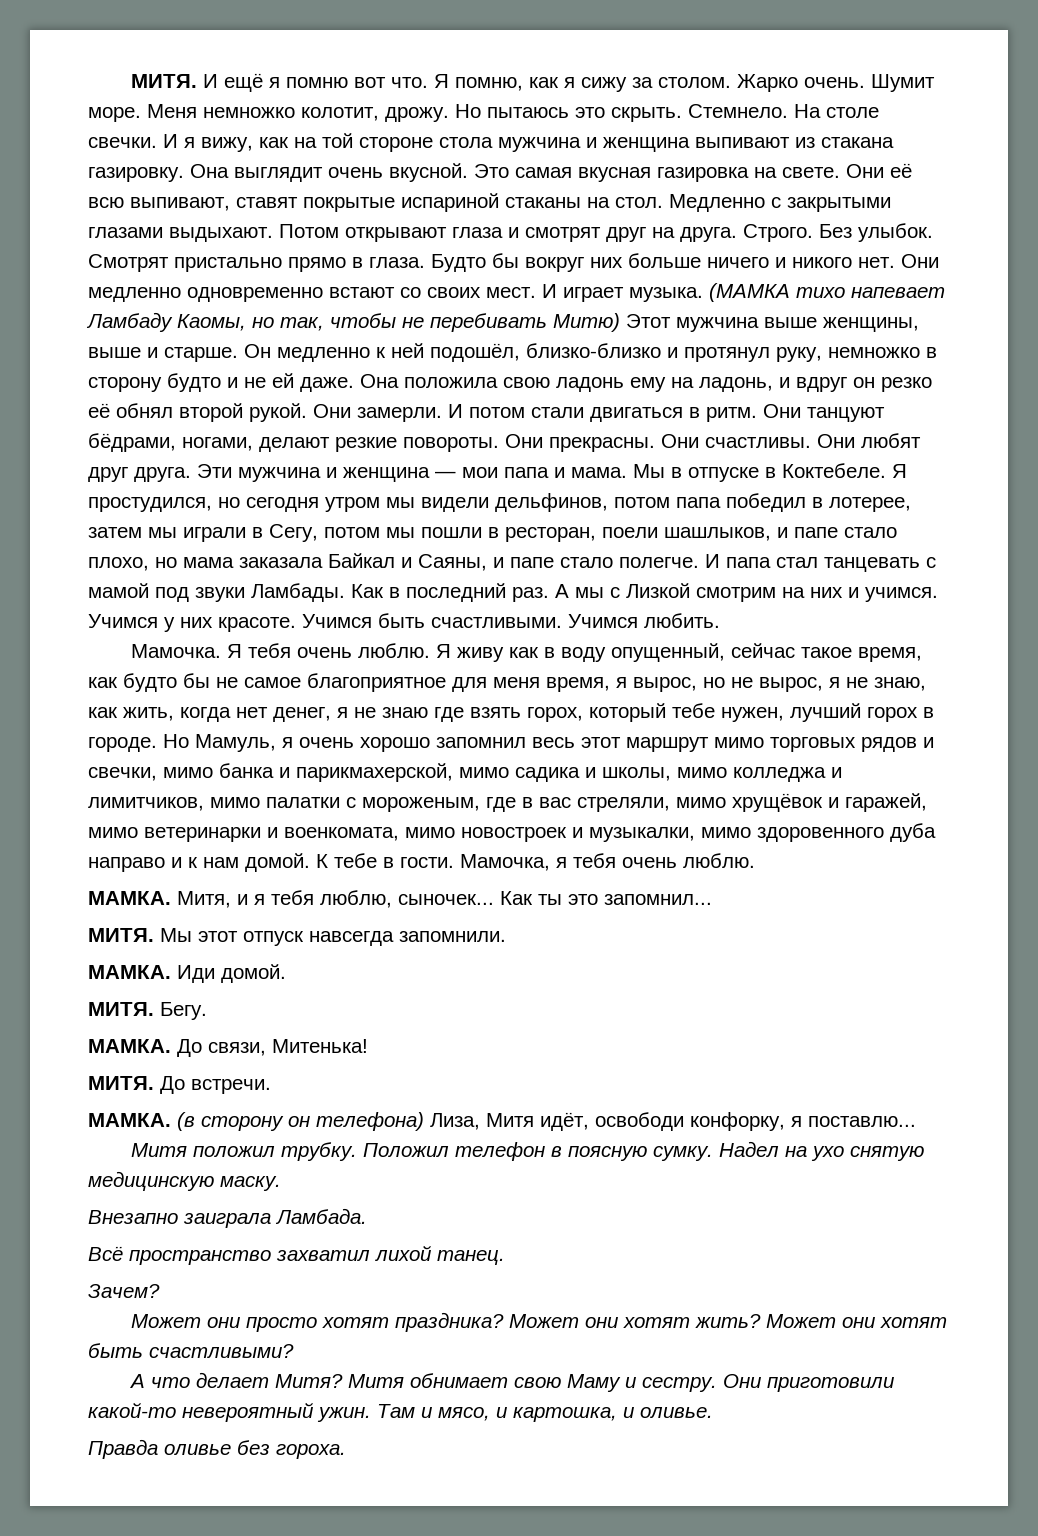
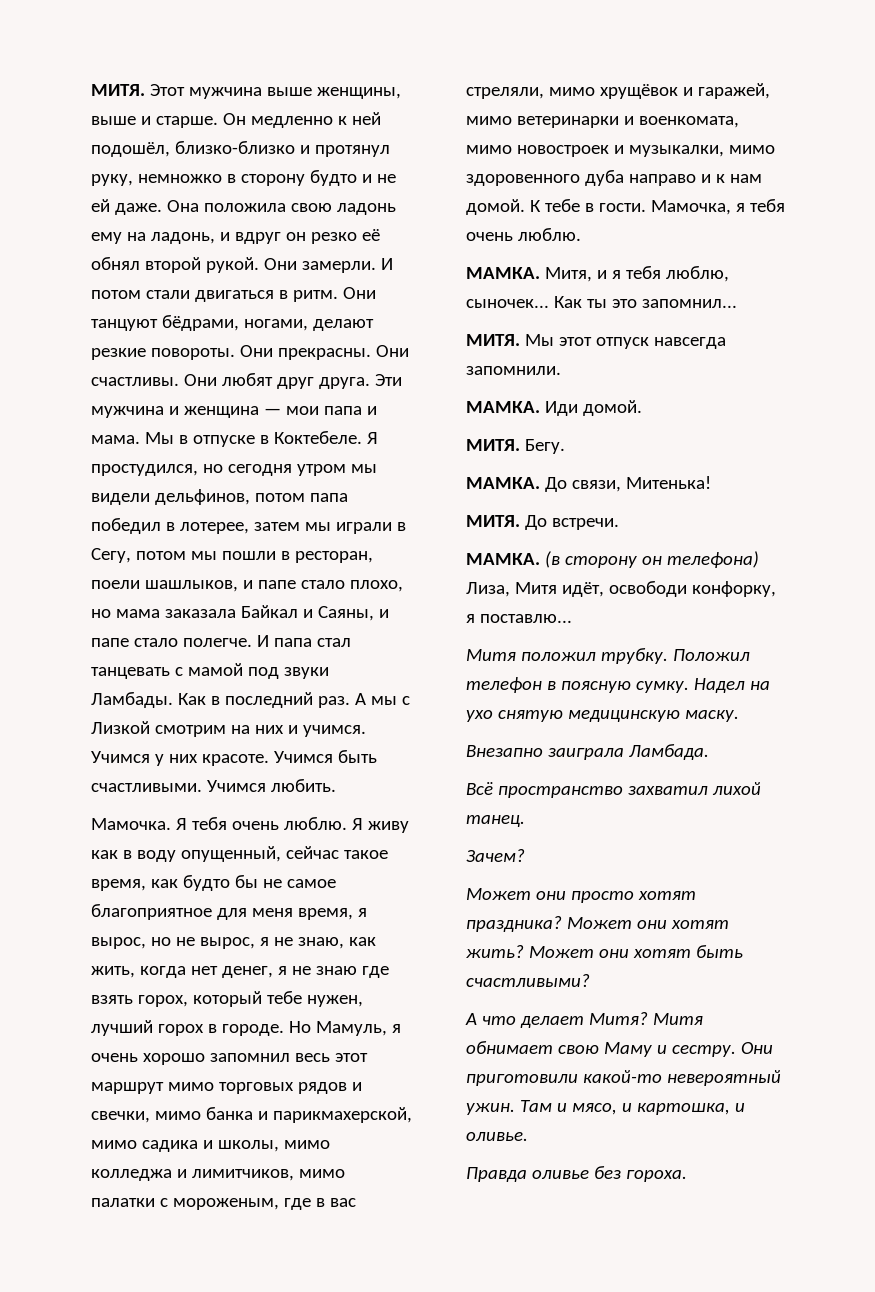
[131,73,936,92] [88,104,879,122] [88,133,894,152] [88,163,912,182] [88,193,891,212] [88,223,933,242] [88,253,939,272] [88,283,945,302] [86,312,620,332] МИТЯ. И ещё я помню вот что. Я помню, как я сижу за столом. Жарко очень. Шумит море. Меня немножко колотит, дрожу. Но пытаюсь это скрыть. Стемнело. На столе свечки. И я вижу, как на той стороне стола мужчина и женщина выпивают из стакана газировку. Она выглядит очень вкусной. Это самая вкусная газировка на свете. Они её всю выпивают, ставят покрытые испариной стаканы на стол. Медленно с закрытыми глазами выдыхают. Потом открывают глаза и смотрят друг на друга. Строго. Без улыбок. Смотрят пристально прямо в глаза. Будто бы вокруг них больше ничего и никого нет. Они медленно одновременно встают со своих мест. И играет музыка. (МАМКА тихо напевает Ламбаду Каомы, но так, чтобы не перебивать Митю) -> [91,84,145,96] МИТЯ.

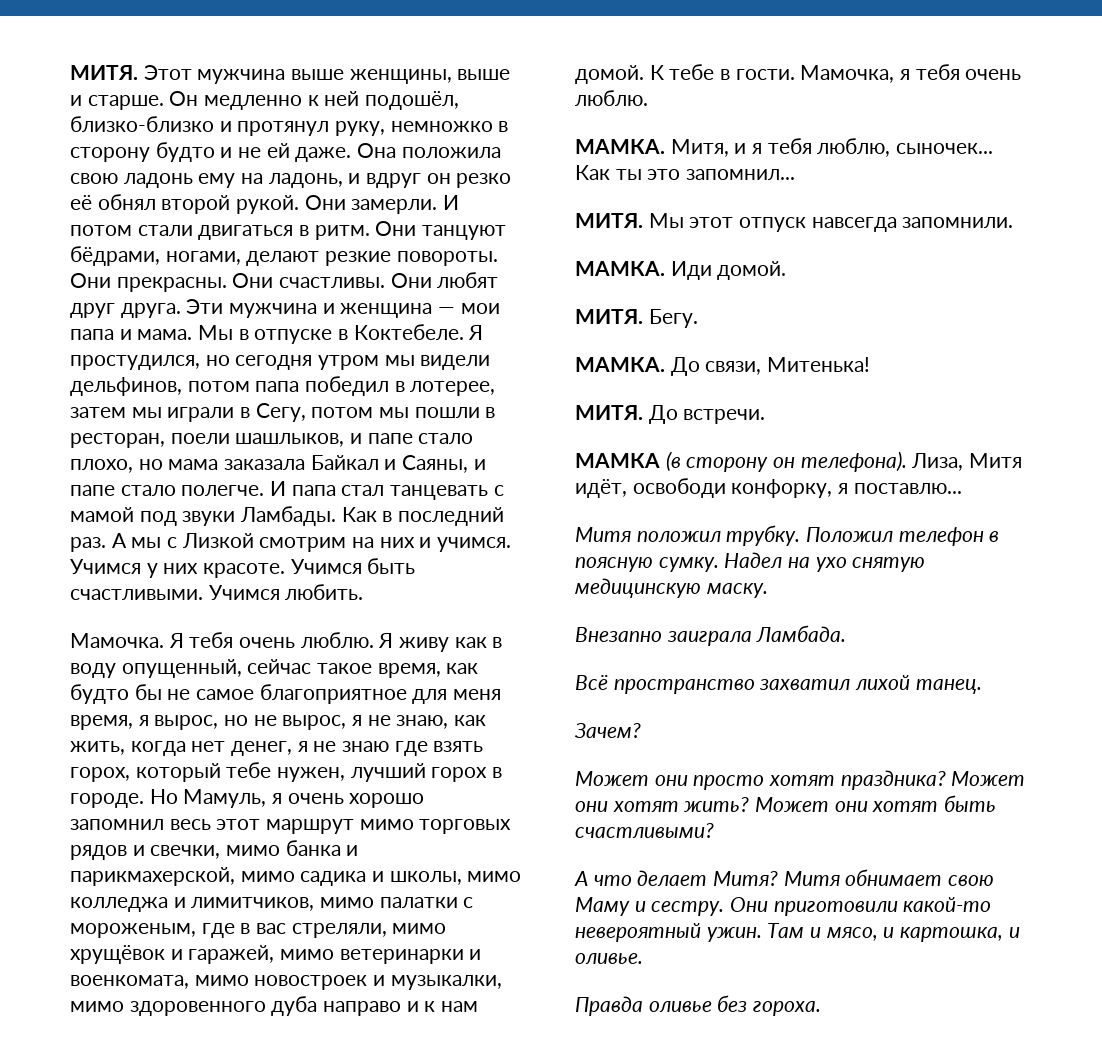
[466,553,540,565] МАМКА. -> [575,453,660,468] МАМКА
[666,551,759,568] телефона) -> [800,451,907,472] телефона).

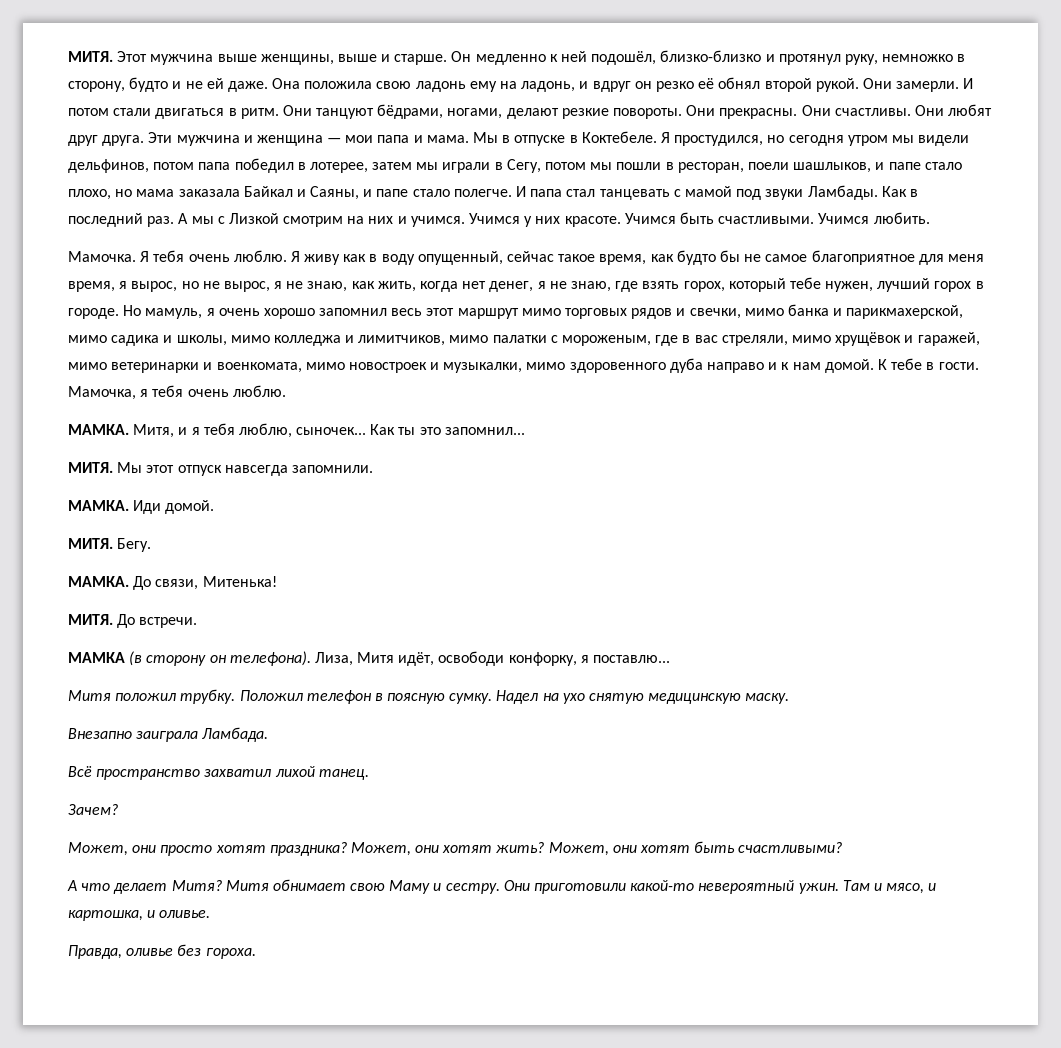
[70,147,150,162] сторону -> [68,81,125,92] сторону,
[342,741,390,752] знаю -> [570,281,611,292] знаю,
[183,789,267,808] Мамуль, -> [145,308,203,319] мамуль,
[575,771,649,786] Может -> [68,842,128,856] Может,
[951,771,1026,786] Может -> [350,842,411,856] Может,
[755,797,830,812] Может -> [548,842,609,856] Может,
[575,996,643,1016] Правда -> [68,945,122,959] Правда,

